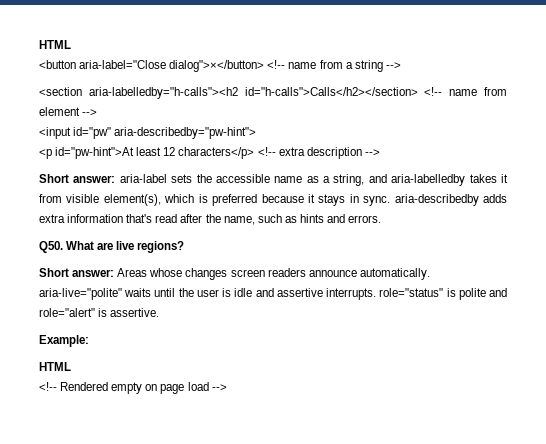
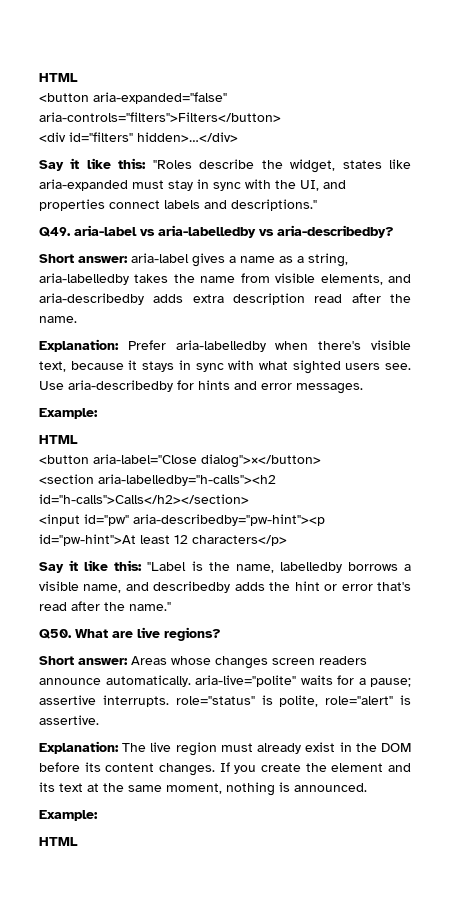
[39,40,71,49] [39,60,401,72] [39,87,508,99] [39,107,98,116] HTML // <button aria-label="Close dialog">×</button> <!-- name from a string --> // <section aria-labelledby="h-calls"><h2 id="h-calls">Calls</h2></section> <!-- name from element --> -> [39,73,78,82] [39,92,227,104] [39,112,281,122] [39,132,238,142] [39,158,412,173] [39,179,346,191] [39,199,317,211] [39,225,394,238] [39,253,348,267] [39,273,411,285] [39,293,411,305] [39,316,77,323] [39,339,411,352] [39,360,411,374] [39,380,363,394] [39,408,98,419] [39,435,78,444] [39,454,321,468] [39,474,276,486] [39,494,249,504] HTML // <button aria-expanded="false" aria-controls="filters">Filters</button> // <div id="filters" hidden>…</div> // Say it like this: "Roles describe the widget, states like aria-expanded must stay in sync with the UI, and properties connect labels and descriptions." // Q49. aria-label vs aria-labelledby vs aria-describedby? // Short answer: aria-label gives a name as a string, aria-labelledby takes the name from visible elements, and aria-describedby adds extra description read after the name. // Explanation: Prefer aria-labelledby when there's visible text, because it stays in sync with what sighted users see. Use aria-describedby for hints and error messages. // Example: // HTML // <button aria-label="Close dialog">×</button> // <section aria-labelledby="h-calls"><h2 id="h-calls">Calls</h2></section>
[114,127,257,139] [39,149,52,159] aria-describedby="pw-hint"> // <p -> [133,514,325,526] aria-describedby="pw-hint"><p
[257,147,380,159] [39,174,508,186] [39,194,508,206] [39,214,382,225] <!-- extra description --> // Short answer: aria-label sets the accessible name as a string, and aria-labelledby takes it from visible element(s), which is preferred because it stays in sync. aria-describedby adds extra information that's read after the name, such as hints and errors. -> [39,560,411,573] [39,581,412,593] [39,601,171,611] // Say it like this: "Label is the name, labelledby borrows a visible name, and describedby adds the hint or error that's read after the name."
[154,288,274,297] until the user is idle and -> [337,675,411,687] for a pause;
[458,288,507,300] polite and -> [279,695,319,707] polite,
[39,335,89,347] [39,362,71,371] [39,382,227,394] Example: // HTML // <!-- Rendered empty on page load --> -> [39,741,412,756] [39,762,412,776] [39,782,367,796] [39,810,98,821] [39,837,78,846] Explanation: The live region must already exist in the DOM before its content changes. If you create the element and its text at the same moment, nothing is announced. // Example: // HTML

